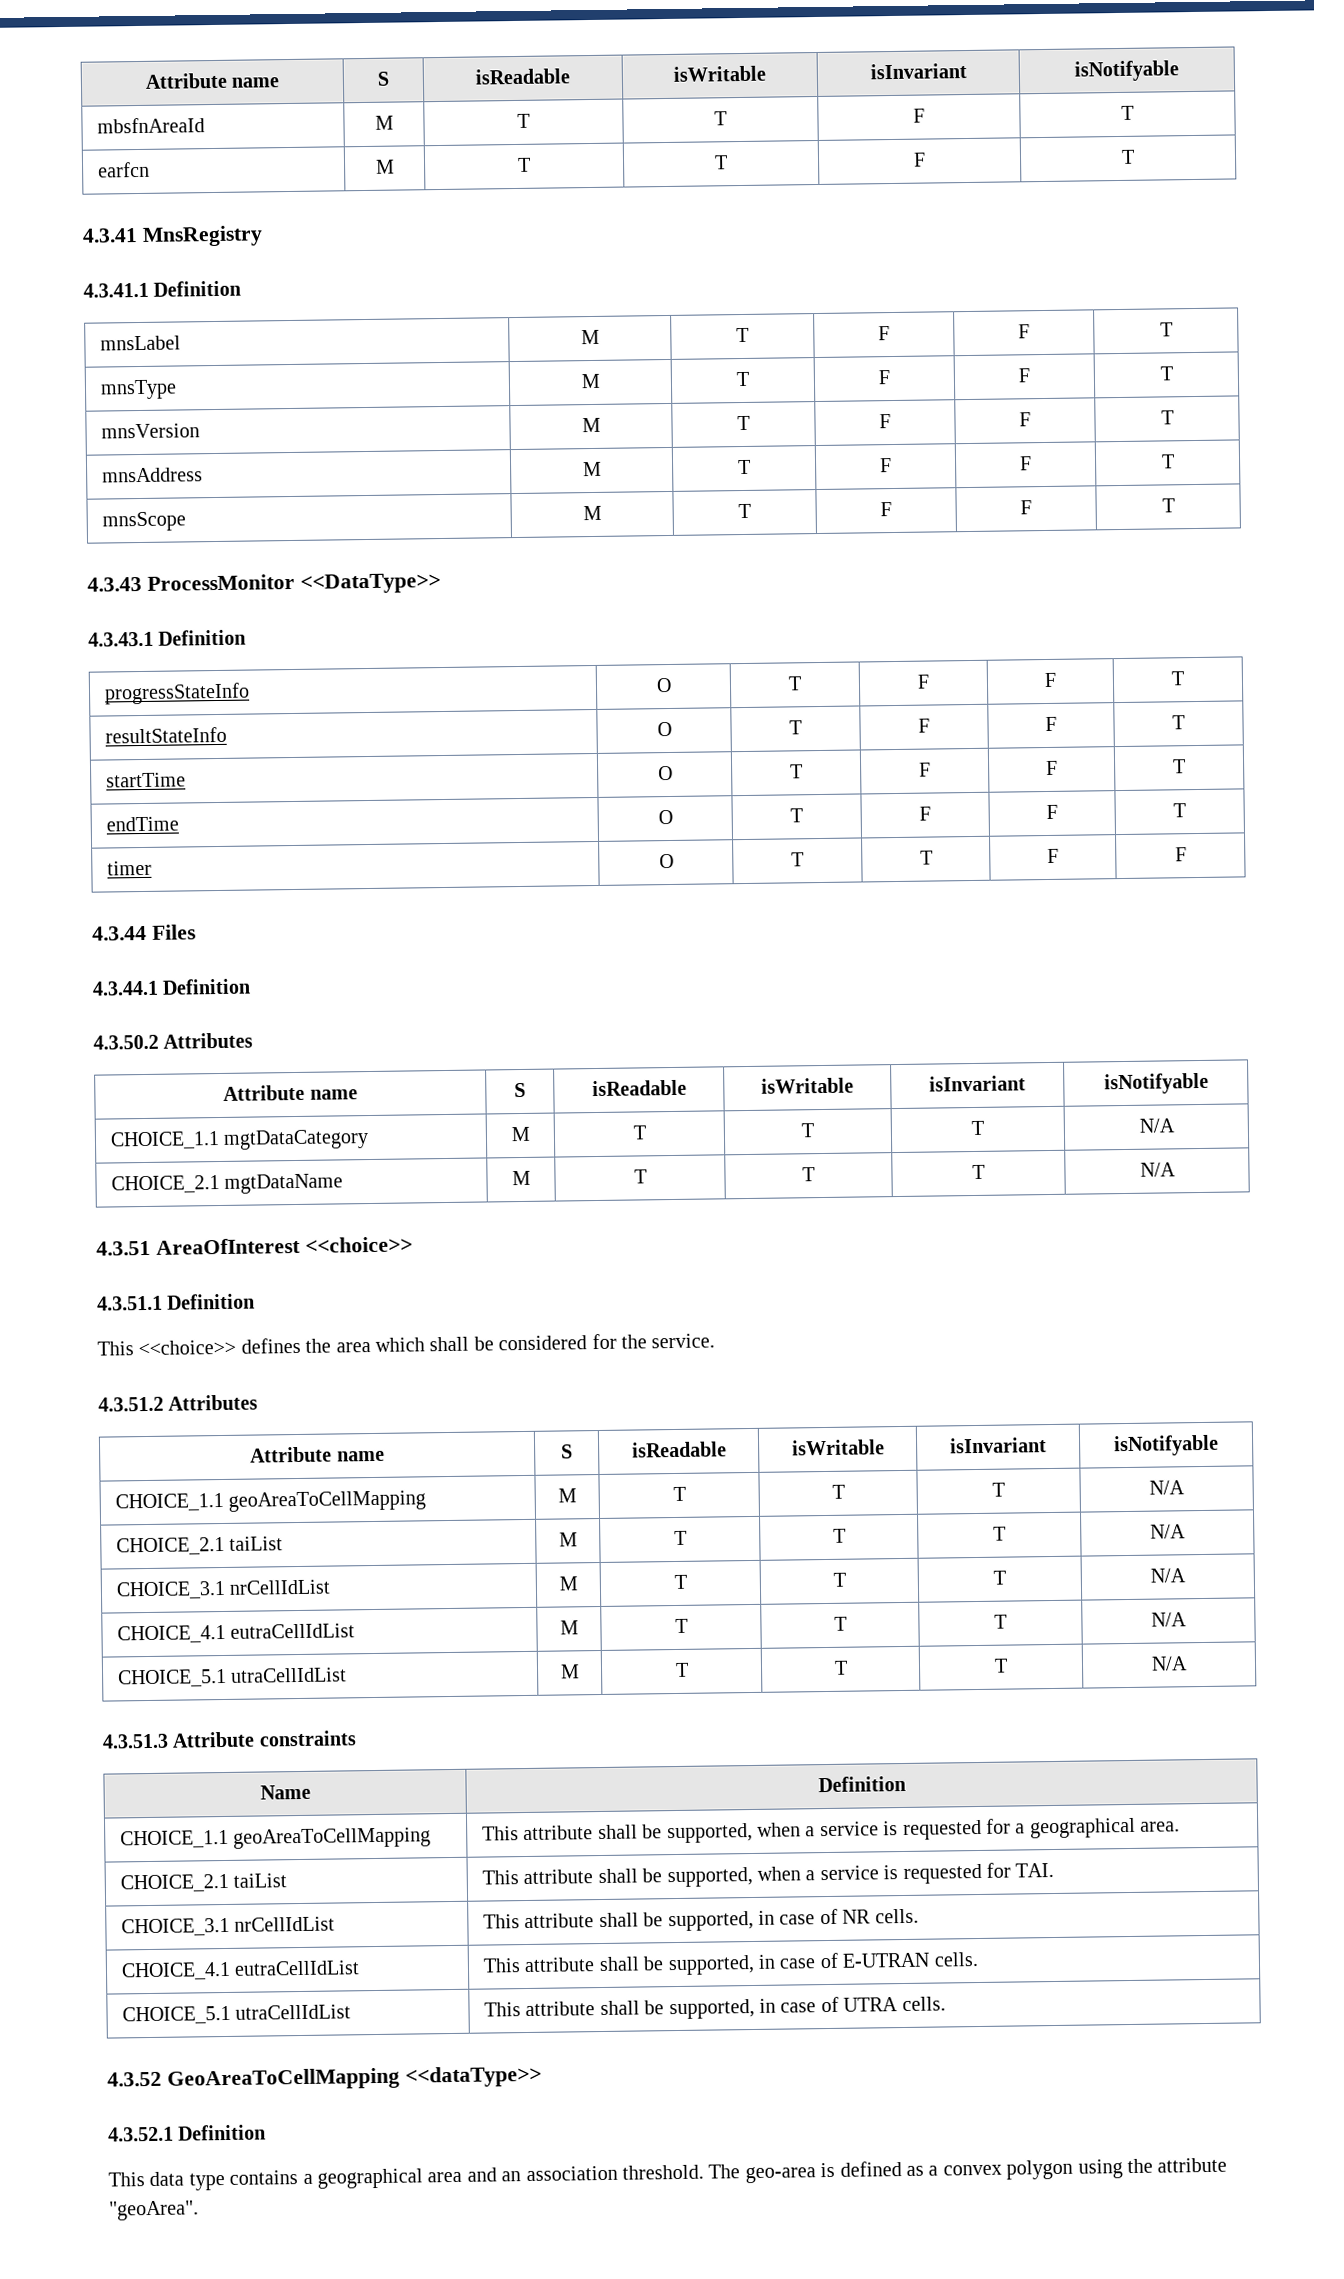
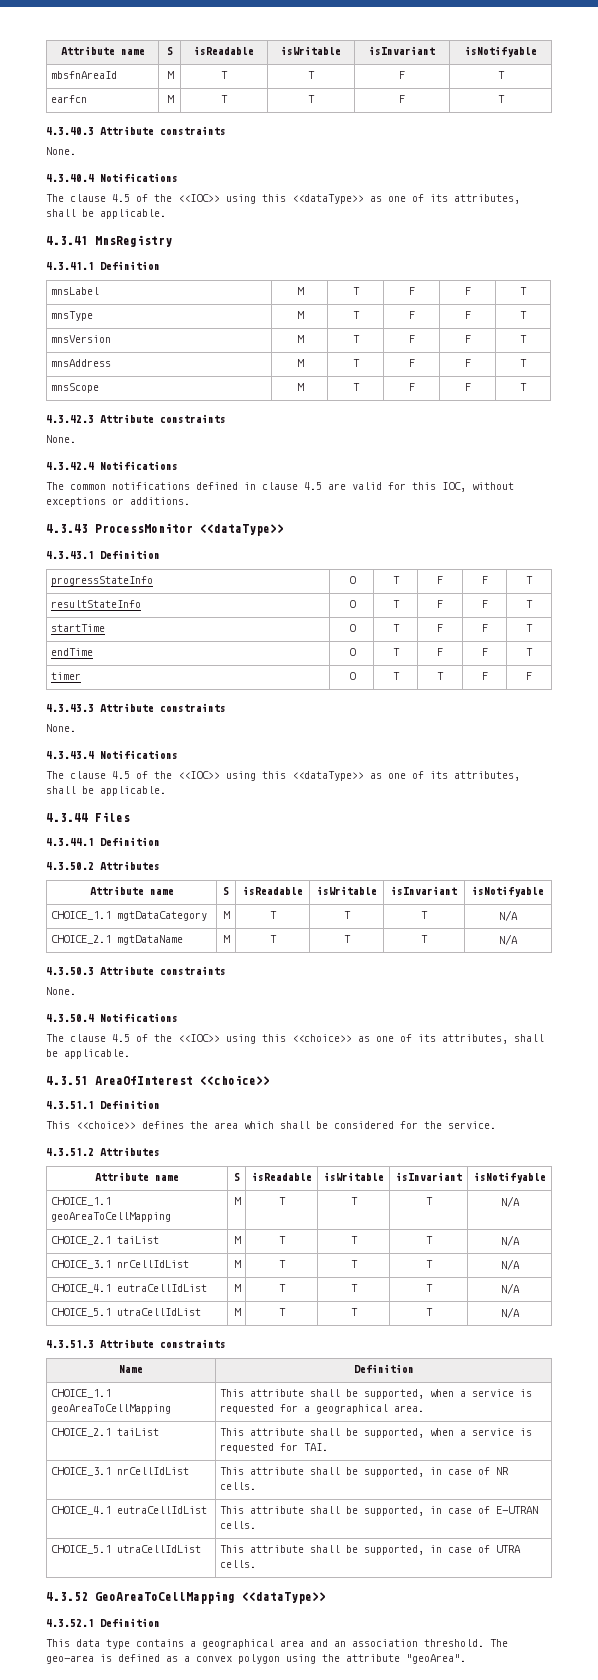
(1135, 156) none -> [46,126,226,135] [46,147,76,155] [46,173,178,182] [46,194,520,204] [46,209,166,219] // 4.3.40.3 Attribute constraints // None. // 4.3.40.4 Notifications // The clause 4.5 of the <<IOC>> using this <<dataType>> as one of its attributes, shall be applicable.
(1175, 505) none -> [46,414,226,423] [46,435,76,443] [46,461,178,470] [46,482,514,492] [46,497,190,507] // 4.3.42.3 Attribute constraints // None. // 4.3.42.4 Notifications // The common notifications defined in clause 4.5 are valid for this IOC, without exceptions or additions.
[299,573,441,594] <<DataType>> -> [200,524,284,536] <<dataType>>
(1187, 854) none -> [46,703,226,712] [46,724,76,732] [46,750,178,759] [46,771,520,781] [46,786,166,796] // 4.3.43.3 Attribute constraints // None. // 4.3.43.4 Notifications // The clause 4.5 of the <<IOC>> using this <<dataType>> as one of its attributes, shall be applicable.
(1176, 1169) none -> [46,966,226,975] [46,987,76,995] [46,1013,178,1022] [46,1034,544,1044] [46,1049,130,1059] // 4.3.50.3 Attribute constraints // None. // 4.3.50.4 Notifications // The clause 4.5 of the <<IOC>> using this <<choice>> as one of its attributes, shall be applicable.

